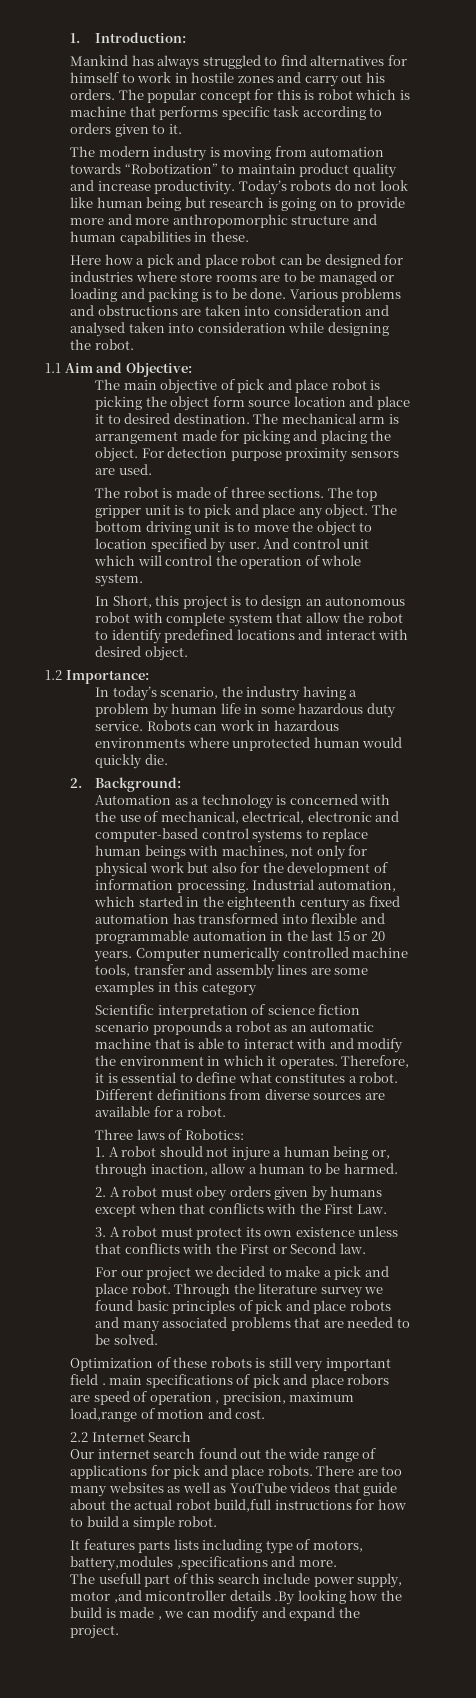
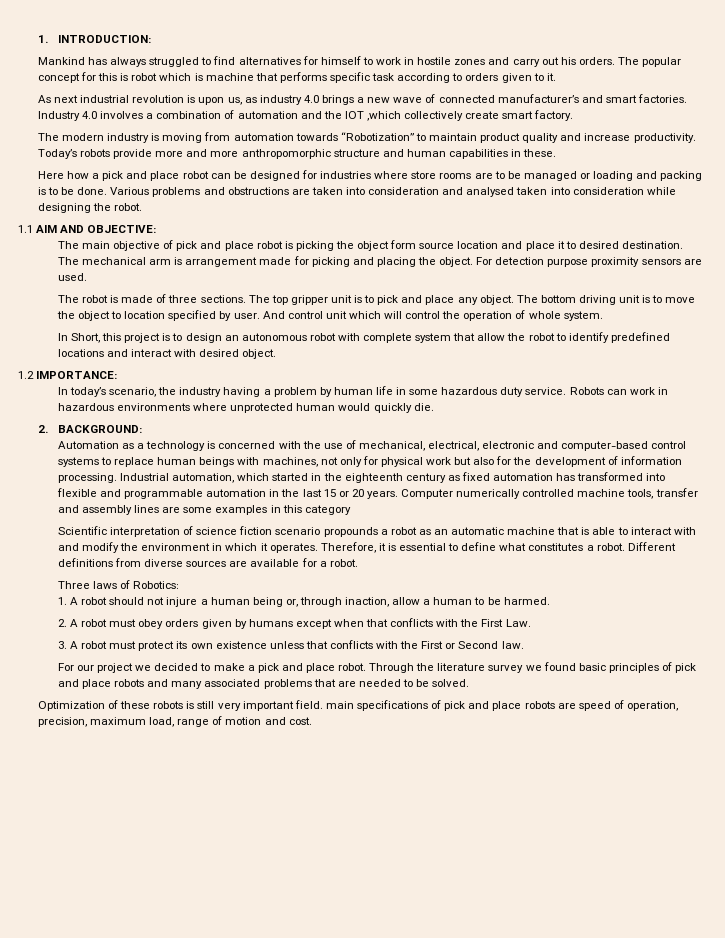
[70,32,187,43] 1. Introduction: -> [37,35,151,43] 1. INTRODUCTION:
(182, 129) none -> [37,94,687,105] [37,110,574,121] // As next industrial revolution is upon us, as industry 4.0 brings a new wave of connected manufacturer’s and smart factories. Industry 4.0 involves a combination of automation and the IOT ,which collectively create smart factory.
[334,180,408,191] [70,197,354,211] do not look like human being but research is going on to -> (111, 153) none
[64,362,192,377] Aim and Objective: -> [36,225,157,233] AIM AND OBJECTIVE:
[65,670,149,684] Importance: -> [36,371,118,379] IMPORTANCE:
[95,777,182,792] Background: -> [57,425,142,433] BACKGROUND:
[70,1374,106,1385] field . -> [294,700,323,709] field.
[347,1374,390,1385] robors -> [524,701,555,709] robots
[149,1392,355,1405] [70,1408,138,1422] operation , precision, maximum load,range -> [626,701,678,711] [37,717,210,727] operation, precision, maximum load, range
[70,1431,192,1442] [70,1448,377,1462] [70,1465,403,1479] [70,1482,398,1497] [70,1499,406,1512] [70,1516,218,1530] [70,1539,363,1554] [70,1556,337,1571] [70,1573,403,1588] [70,1590,402,1605] [70,1607,360,1622] [70,1625,120,1639] // 2.2 Internet Search // Our internet search found out the wide range of applications for pick and place robots. There are too many websites as well as YouTube videos that guide about the actual robot build,full instructions for how to build a simple robot. // It features parts lists including type of motors, battery,modules ,specifications and more. // The usefull part of this search include power supply, motor ,and micontroller details .By looking how the build is made , we can modify and expand the project. -> (312, 721) none

